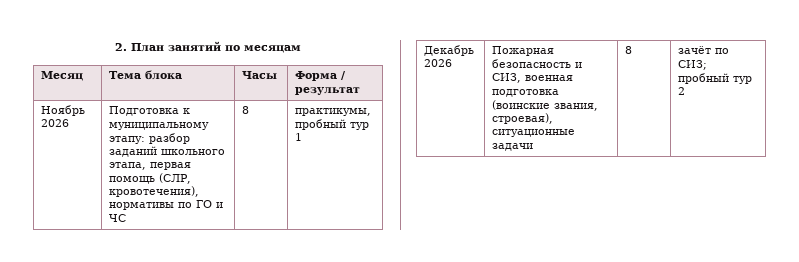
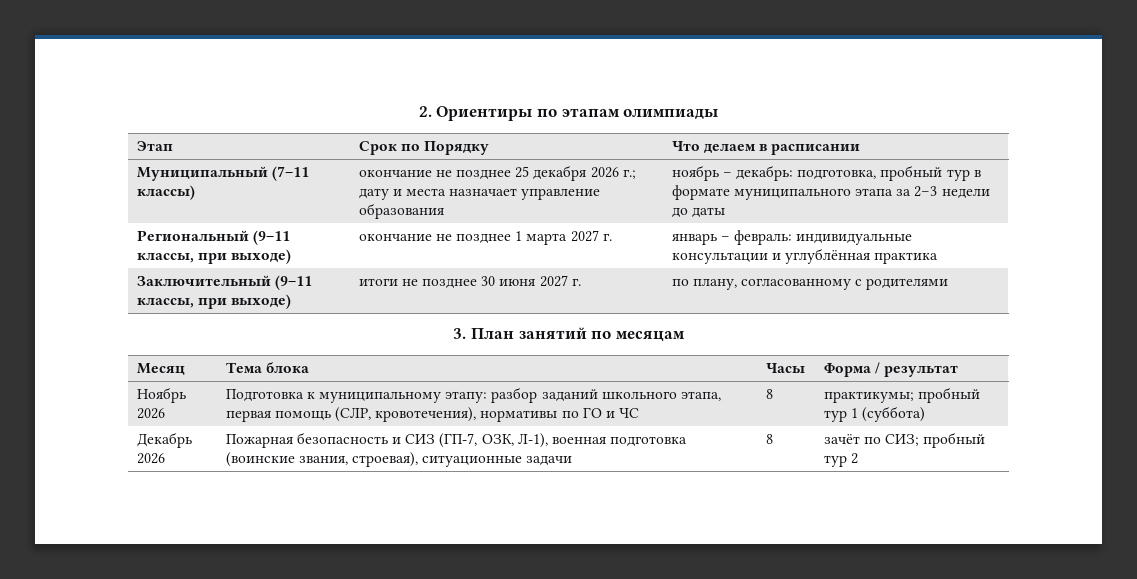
(127, 47) none -> [436,106,719,121] [136,141,173,151] [358,141,490,155] [671,141,861,155] [136,166,309,181] [136,185,195,200] [358,165,636,181] [358,188,601,200] [358,203,444,219] [671,165,981,181] [671,185,990,200] [671,207,725,218] [136,230,290,245] [136,249,292,264] [358,230,612,245] [671,230,913,245] [671,248,939,264] [136,275,312,290] [136,294,292,309] [358,275,581,289] [671,278,949,290] [453,328,467,339] Ориентиры по этапам олимпиады // Этап | Срок по Порядку | Что делаем в расписании // Муниципальный (7–11 классы) | окончание не позднее 25 декабря 2026 г.; дату и места назначает управление образования | ноябрь – декабрь: подготовка, пробный тур в формате муниципального этапа за 2–3 недели до даты // Региональный (9–11 классы, при выходе) | окончание не позднее 1 марта 2027 г. | январь – февраль: индивидуальные консультации и углублённая практика // Заключительный (9–11 классы, при выходе) | итоги не позднее 30 июня 2027 г. | по плану, согласованному с родителями // 3.
[295,108,372,116] практикумы, -> [823,391,914,403] практикумы;
(303, 137) none -> [862,406,926,422] (суббота)
[492,73,522,83] СИЗ, -> [405,433,548,448] СИЗ (ГП-7, ОЗК, Л-1),

